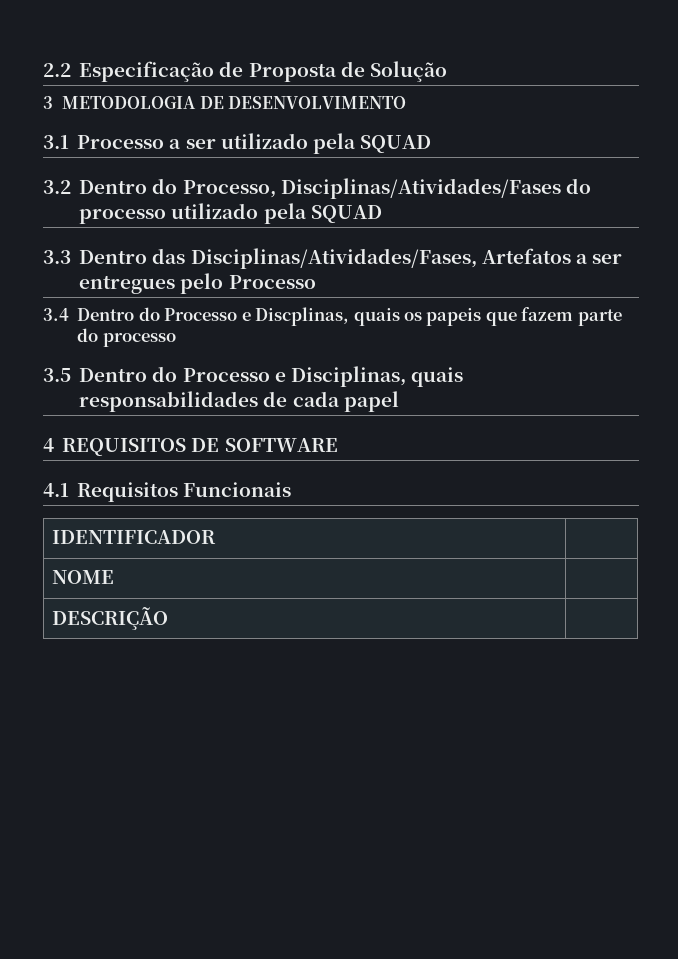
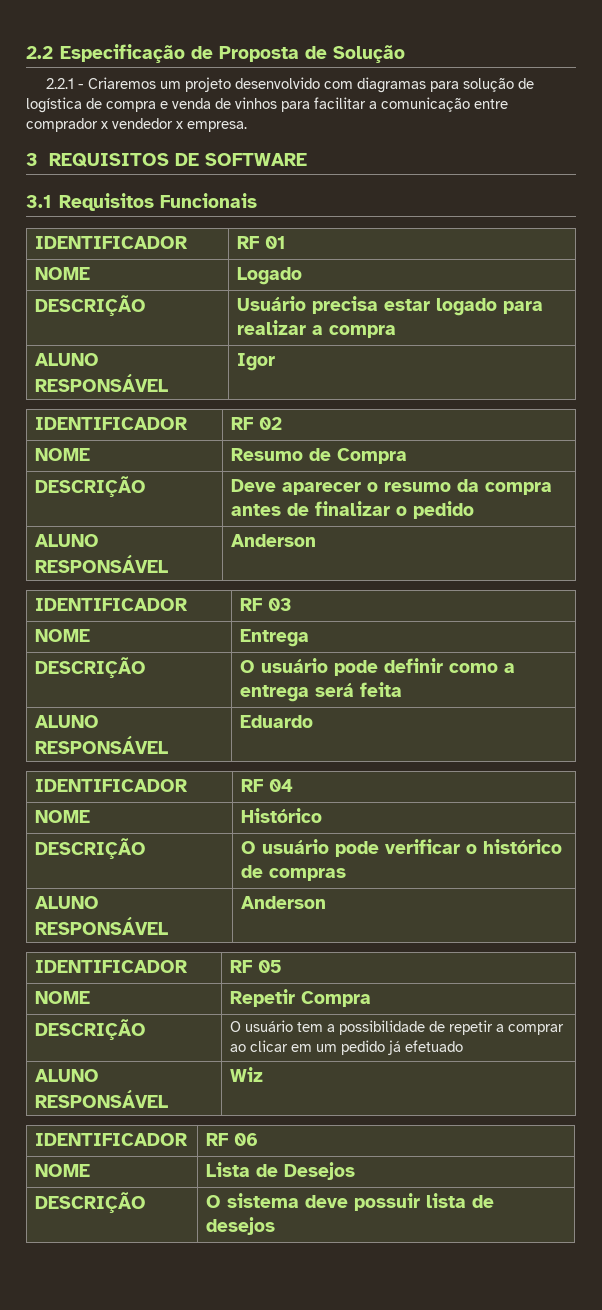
[43,96,406,109] [43,133,431,154] [43,178,591,199] [79,203,382,224] [43,248,622,269] [79,273,316,294] [43,307,622,326] [77,328,176,347] [43,366,463,387] [79,391,399,412] [43,438,54,452] 3 METODOLOGIA DE DESENVOLVIMENTO // 3.1 Processo a ser utilizado pela SQUAD // 3.2 Dentro do Processo, Disciplinas/Atividades/Fases do processo utilizado pela SQUAD // 3.3 Dentro das Disciplinas/Atividades/Fases, Artefatos a ser entregues pelo Processo // 3.4 Dentro do Processo e Discplinas, quais os papeis que fazem parte do processo // 3.5 Dentro do Processo e Disciplinas, quais responsabilidades de cada papel // 4 -> [45,77,534,93] [26,97,508,113] [26,118,247,132] [26,153,38,166] 2.2.1 - Criaremos um projeto desenvolvido com diagramas para solução de logística de compra e venda de vinhos para facilitar a comunicação entre comprador x vendedor x empresa. // 3
[43,483,69,497] 4.1 -> [26,195,52,208] 3.1
[51,570,114,584] [51,607,168,630] // NOME | // DESCRIÇÃO | -> [237,236,287,249] [35,267,91,280] [237,267,303,285] [35,295,147,316] [237,296,544,316] [237,320,397,338] [35,353,100,366] [35,374,169,392] [237,353,276,371] [35,417,189,430] [231,417,283,430] [35,448,91,461] [231,448,408,464] [35,476,147,497] [231,479,553,495] [231,501,475,519] [35,534,100,547] [35,555,169,573] [231,534,317,547] [35,598,189,611] [240,598,293,611] [35,629,91,642] [240,629,310,647] [35,657,147,678] [240,658,516,676] [240,682,403,702] [35,715,100,728] [35,736,169,754] [240,715,314,728] [35,779,189,792] [241,779,294,792] [35,810,91,823] [241,808,323,823] [35,838,147,859] [241,839,563,857] [241,865,347,881] [35,896,100,909] [35,917,169,935] [241,896,327,909] [35,960,189,973] [230,960,283,973] [35,991,91,1004] [230,989,372,1007] [35,1019,147,1040] [230,1020,565,1035] [230,1040,464,1055] [35,1069,100,1082] [35,1090,169,1108] [230,1067,264,1082] [35,1133,189,1146] [206,1133,259,1146] [35,1164,91,1177] [206,1162,356,1180] [35,1192,147,1213] [206,1193,495,1211] [206,1217,276,1235] RF 01 // NOME | Logado // DESCRIÇÃO | Usuário precisa estar logado para realizar a compra // ALUNO RESPONSÁVEL | Igor // IDENTIFICADOR | RF 02 // NOME | Resumo de Compra // DESCRIÇÃO | Deve aparecer o resumo da compra antes de finalizar o pedido // ALUNO RESPONSÁVEL | Anderson // IDENTIFICADOR | RF 03 // NOME | Entrega // DESCRIÇÃO | O usuário pode definir como a entrega será feita // ALUNO RESPONSÁVEL | Eduardo // IDENTIFICADOR | RF 04 // NOME | Histórico // DESCRIÇÃO | O usuário pode verificar o histórico de compras // ALUNO RESPONSÁVEL | Anderson // IDENTIFICADOR | RF 05 // NOME | Repetir Compra // DESCRIÇÃO | O usuário tem a possibilidade de repetir a comprar ao clicar em um pedido já efetuado // ALUNO RESPONSÁVEL | Wiz // IDENTIFICADOR | RF 06 // NOME | Lista de Desejos // DESCRIÇÃO | O sistema deve possuir lista de desejos

